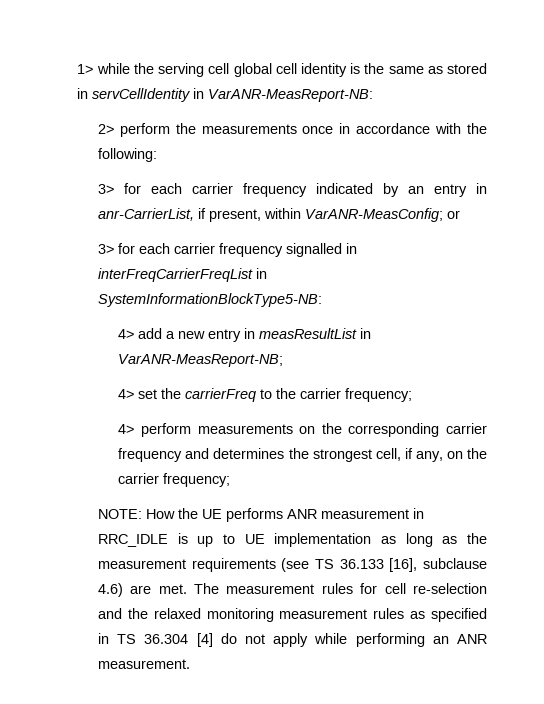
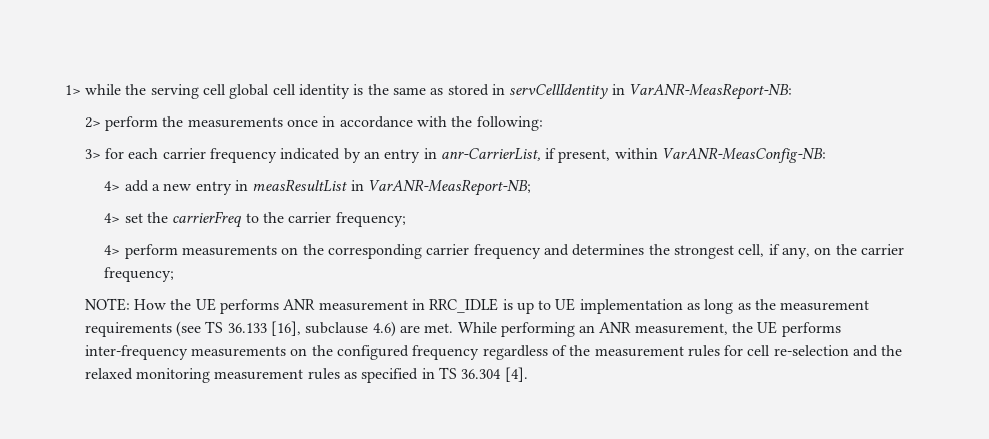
[304,208,460,222] [97,243,357,257] [97,268,267,282] [97,293,322,307] VarANR-MeasConfig; or // 3> for each carrier frequency signalled in interFreqCarrierFreqList in SystemInformationBlockType5-NB: -> [662,147,827,163] VarANR-MeasConfig-NB:
[194,583,220,594] The -> [457,321,841,337] [84,345,591,360] While performing an ANR measurement, the UE performs inter-frequency measurements on the configured frequency regardless of the
[196,633,487,647] [97,659,190,669] [4] do not apply while performing an ANR measurement. -> [504,367,528,382] [4].

